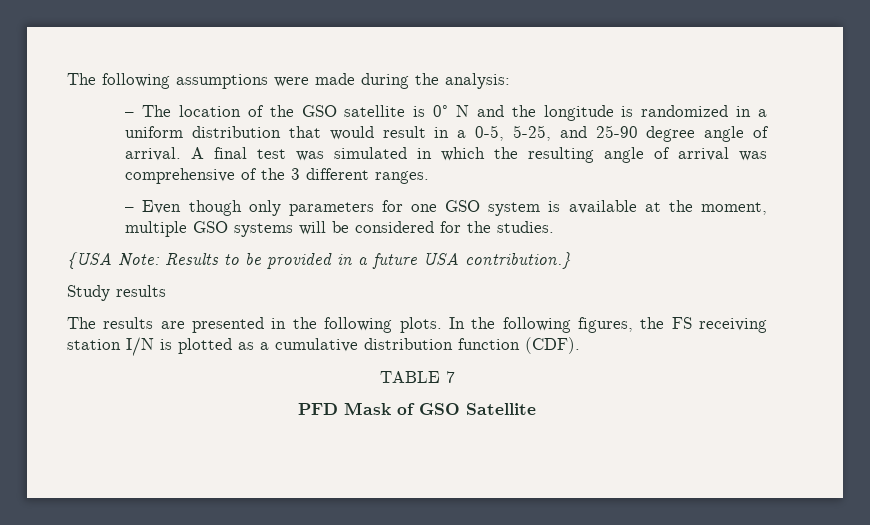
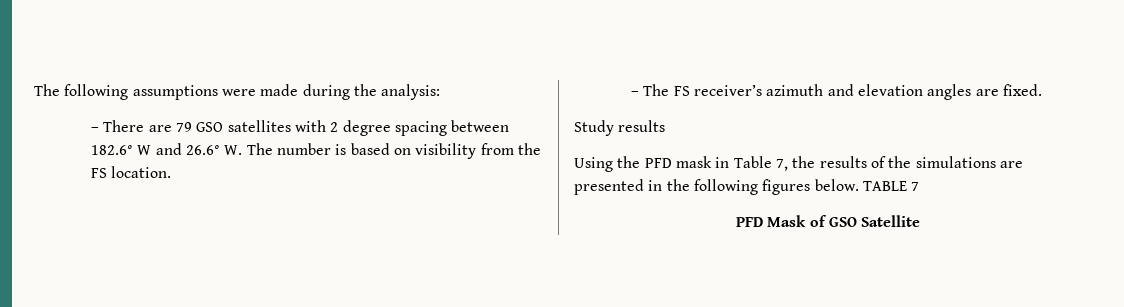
[142,105,767,121] [125,125,769,142] [125,147,768,163] [125,168,430,184] [125,200,767,216] [125,221,555,237] [67,252,571,269] [67,285,166,301] [67,317,154,329] The location of the GSO satellite is 0° N and the longitude is randomized in a uniform distribution that would result in a 0-5, 5-25, and 25-90 degree angle of arrival. A final test was simulated in which the resulting angle of arrival was comprehensive of the 3 different ranges. // – Even though only parameters for one GSO system is available at the moment, multiple GSO systems will be considered for the studies. // {USA Note: Results to be provided in a future USA contribution.} // Study results // The results -> [103,120,510,136] [91,143,541,159] [91,166,172,178] [631,84,1042,100] [574,120,666,136] [574,156,996,172] There are 79 GSO satellites with 2 degree spacing between 182.6° W and 26.6° W. The number is based on visibility from the FS location. // – The FS receiver’s azimuth and elevation angles are fixed. // Study results // Using the PFD mask in Table 7, the results of the simulations
[399,317,767,333] [67,337,580,356] plots. In the following figures, the FS receiving station I/N is plotted as a cumulative distribution function (CDF). // -> [762,179,859,195] figures below.

